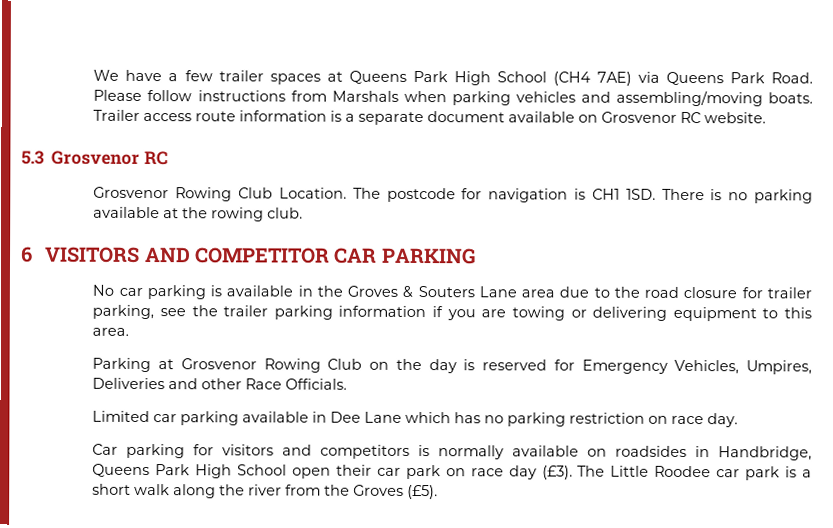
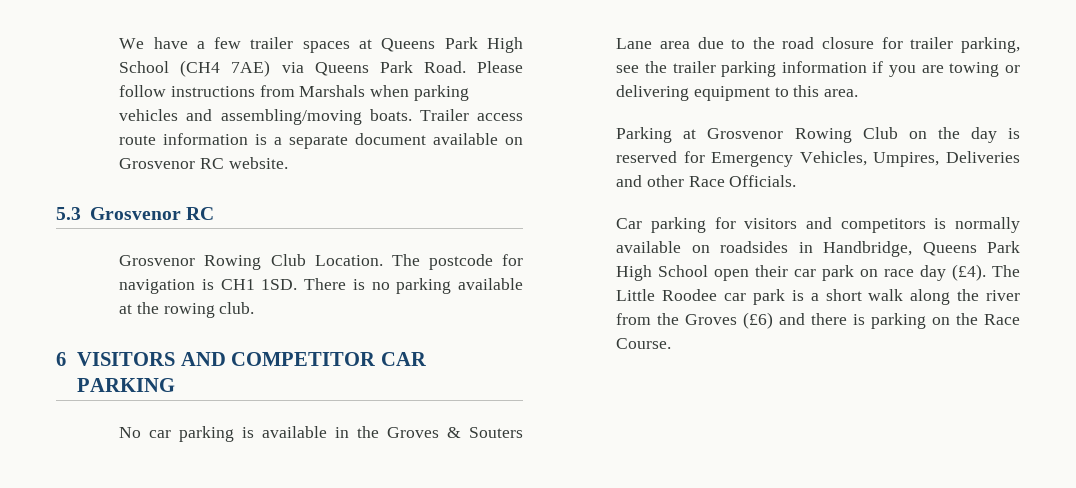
[92,410,739,428] // Limited car parking available in Dee Lane which has no parking restriction on race day. -> (797, 181) none
[541,465,573,480] (£3). -> [952,264,987,281] (£4).
[407,484,439,500] (£5). -> [743,312,1020,329] [616,338,672,349] (£6) and there is parking on the Race Course.

